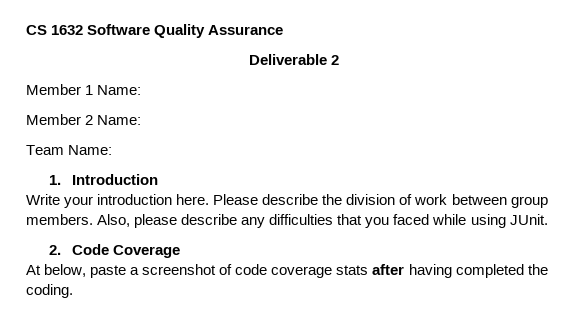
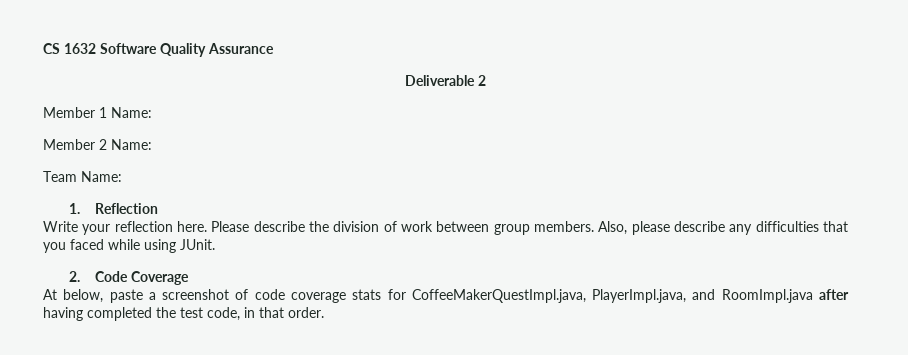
[72,174,159,185] Introduction -> [94,203,158,214] Reflection
[97,194,173,205] introduction -> [114,221,173,232] reflection
[372,264,548,278] [26,284,73,298] after having completed the coding. -> [387,289,850,303] [43,307,324,321] for CoffeeMakerQuestImpl.java, PlayerImpl.java, and RoomImpl.java after having completed the test code, in that order.

